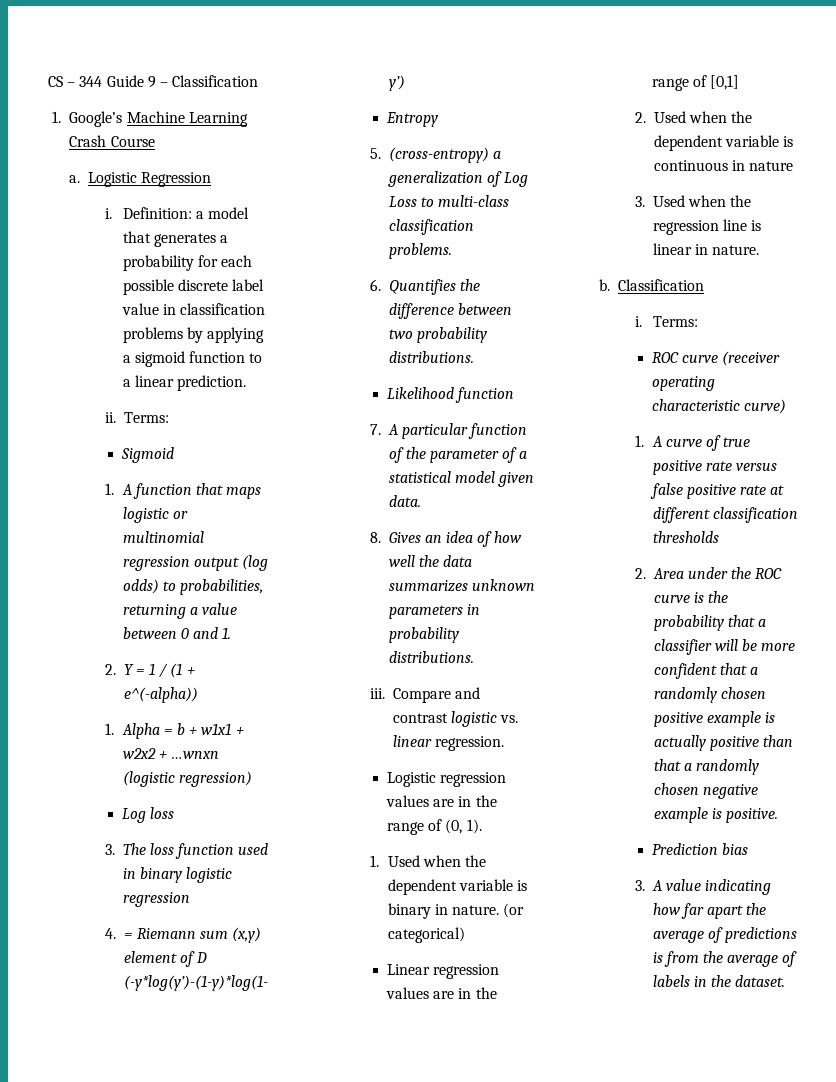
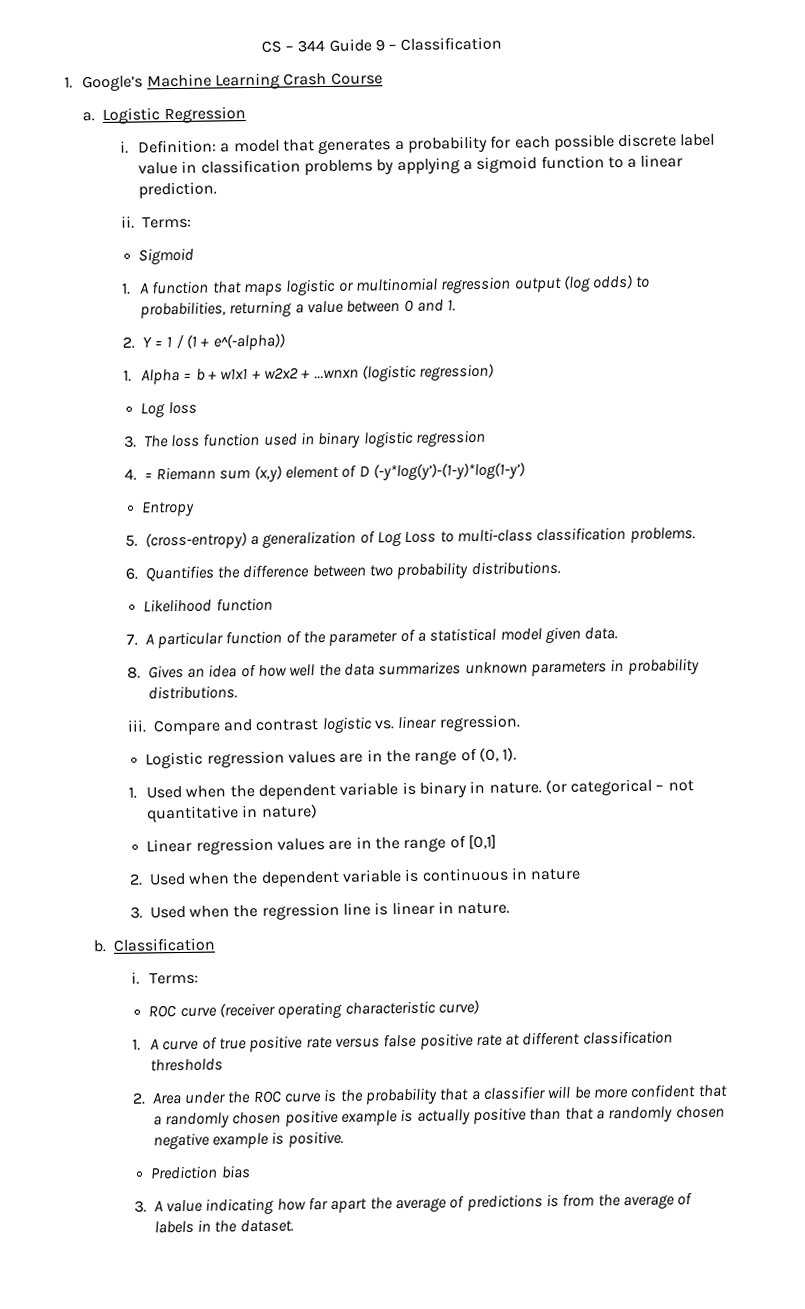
[387,927,465,943] categorical) -> [570,778,694,796] [146,804,318,823] categorical – not quantitative in nature)

